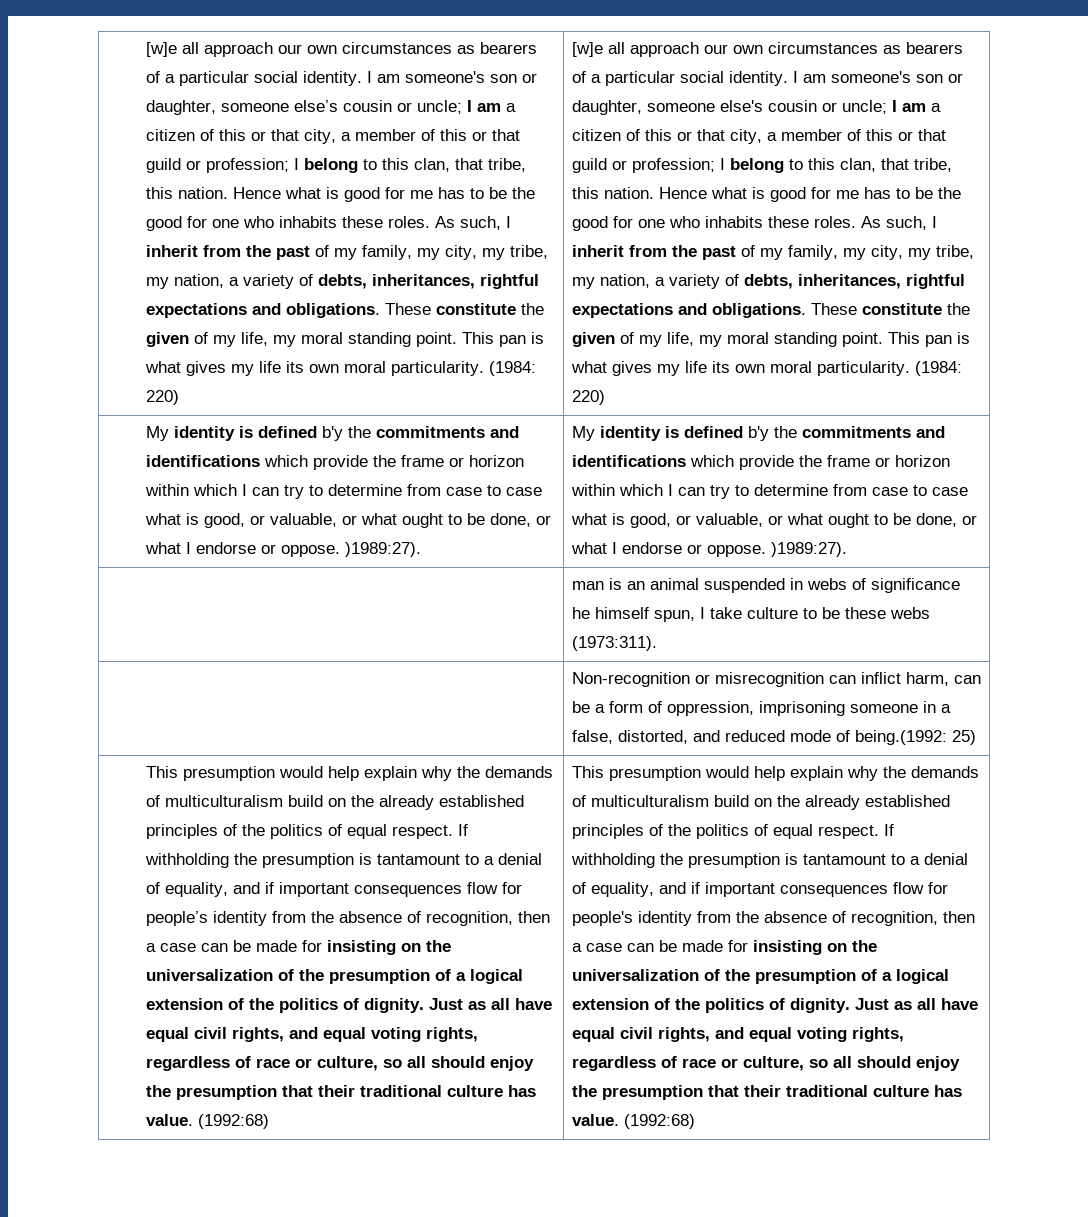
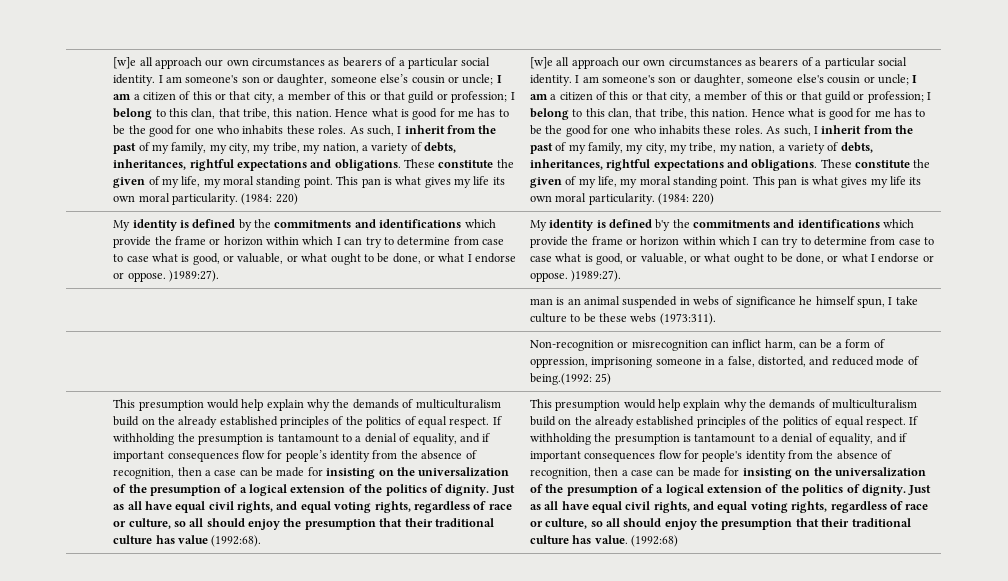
[322,426,344,441] b'y -> [238,219,252,231] by
[146,1114,270,1129] value. (1992:68) -> [177,535,262,547] value (1992:68).

